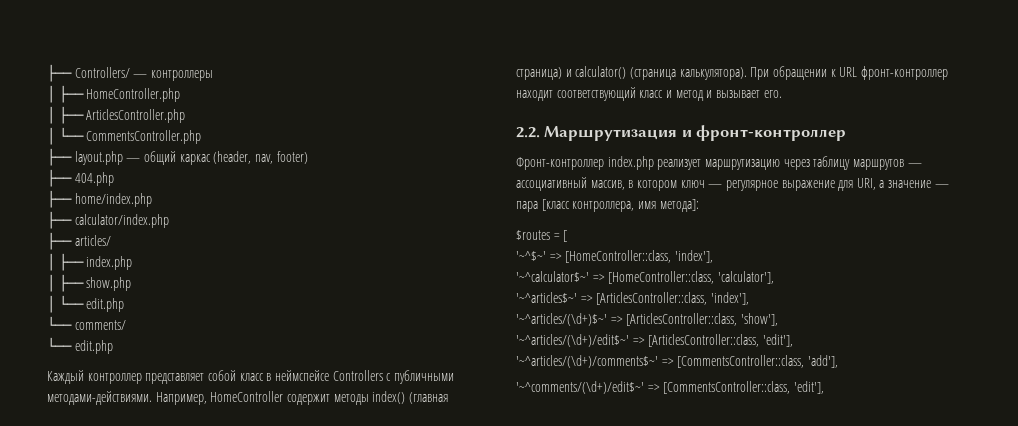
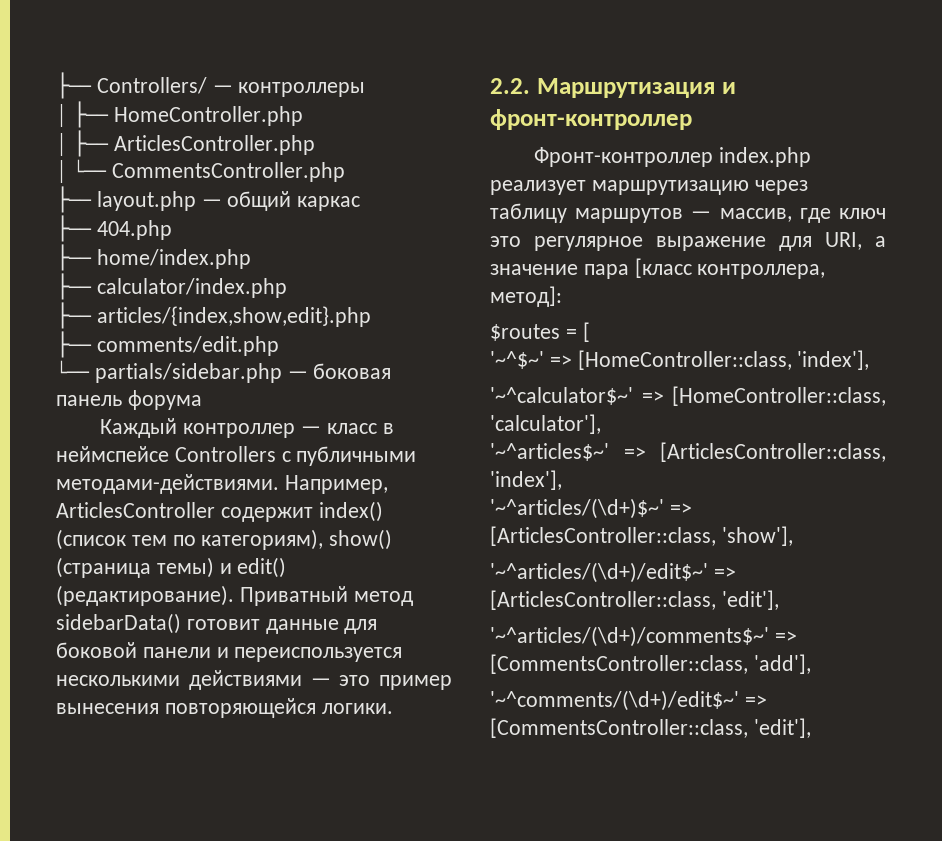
[213,151,308,164] (header, nav, footer) -> (361, 203) none
[74,235,111,246] [47,253,133,271] [47,274,132,292] [47,295,125,313] [47,316,126,330] [47,337,113,354] articles/ // │ ├── index.php // │ ├── show.php // │ └── edit.php // └── comments/ // └── edit.php -> [96,306,371,327] [56,331,279,358] [56,360,392,383] [56,390,202,410] articles/{index,show,edit}.php // ├── comments/edit.php // └── partials/sidebar.php — боковая панель форума
[145,370,236,384] представляет собой -> [300,426,321,434] —
[210,391,448,405] [516,66,948,80] [516,87,782,101] HomeController содержит методы index() (главная страница) и calculator() (страница калькулятора). При обращении к URL фронт-контроллер находит соответствующий класс и метод и вызывает его. -> [56,501,383,522] [56,529,393,550] [56,557,287,578] [56,585,413,606] [56,613,378,634] [56,642,403,662] [56,670,452,690] [56,698,393,718] ArticlesController содержит index() (список тем по категориям), show() (страница темы) и edit() (редактирование). Приватный метод sidebarData() готовит данные для боковой панели и переиспользуется несколькими действиями — это пример вынесения повторяющейся логики.
[516,177,723,191] ассоциативный массив, в котором ключ — -> [719,208,886,223] [490,236,521,247] массив, где ключ это
[934,184,949,188] — -> (578, 269) none
[637,199,699,212] имя метода]: -> [490,286,562,307] метод]:

